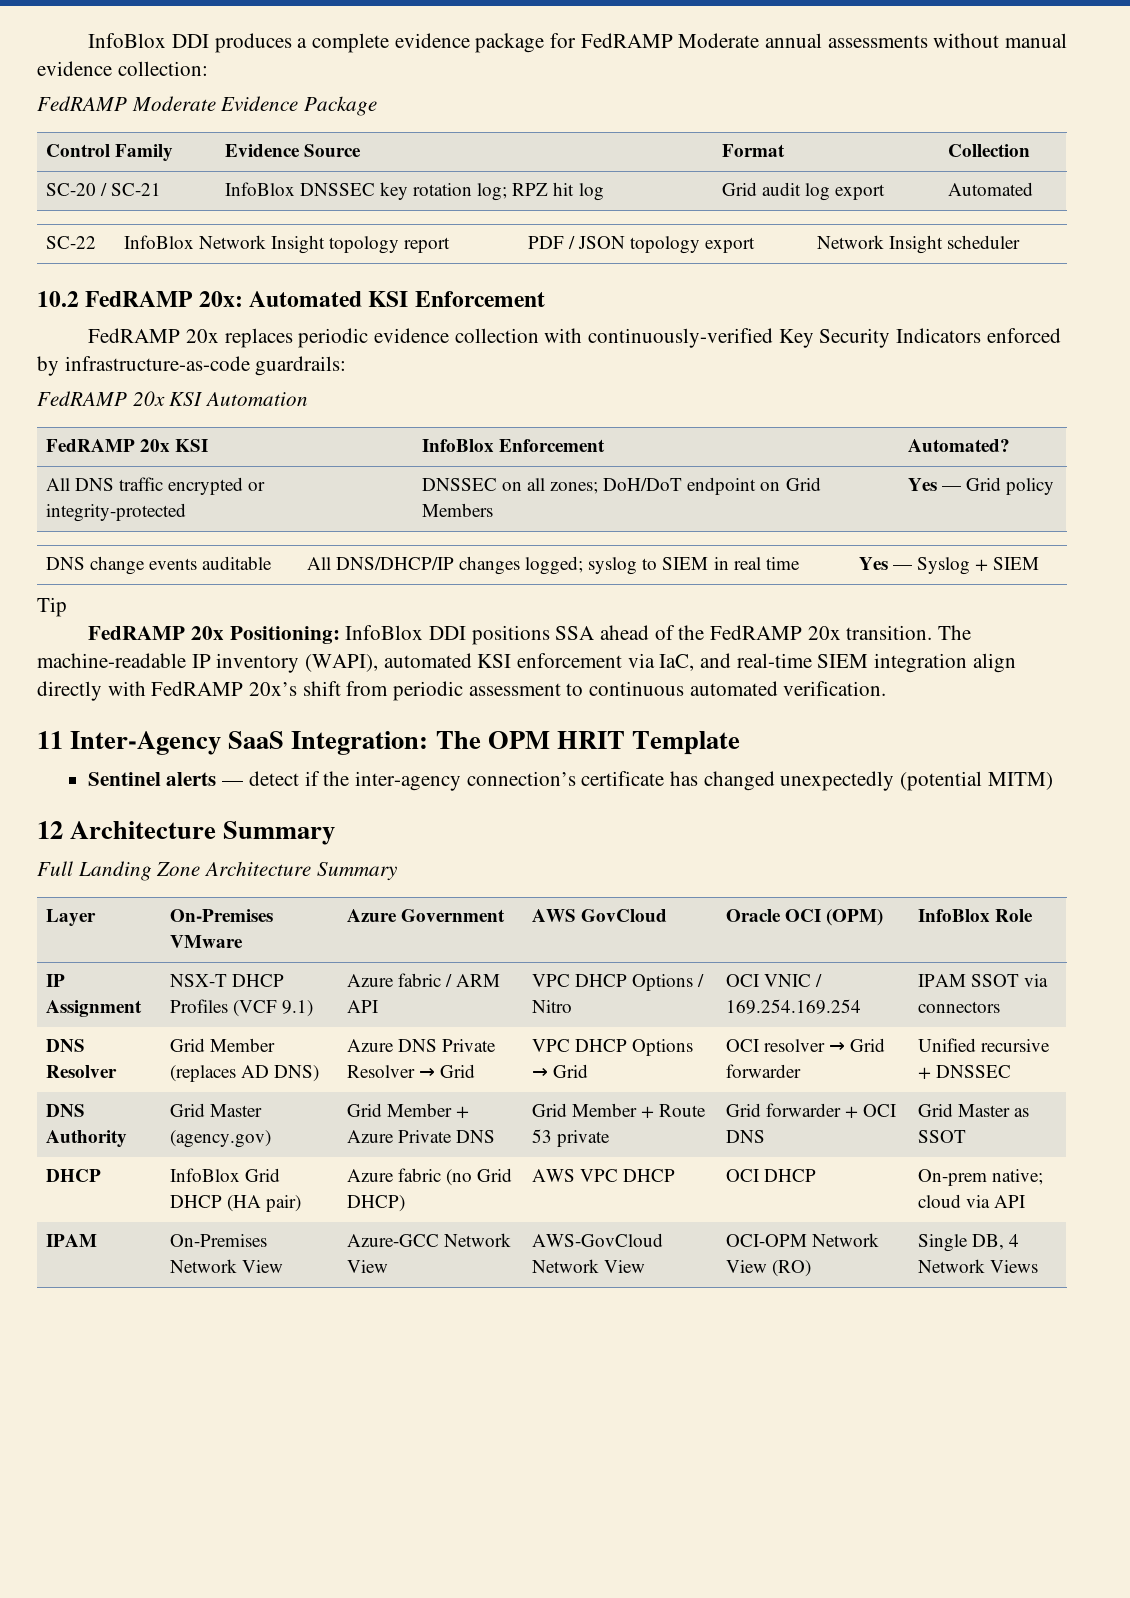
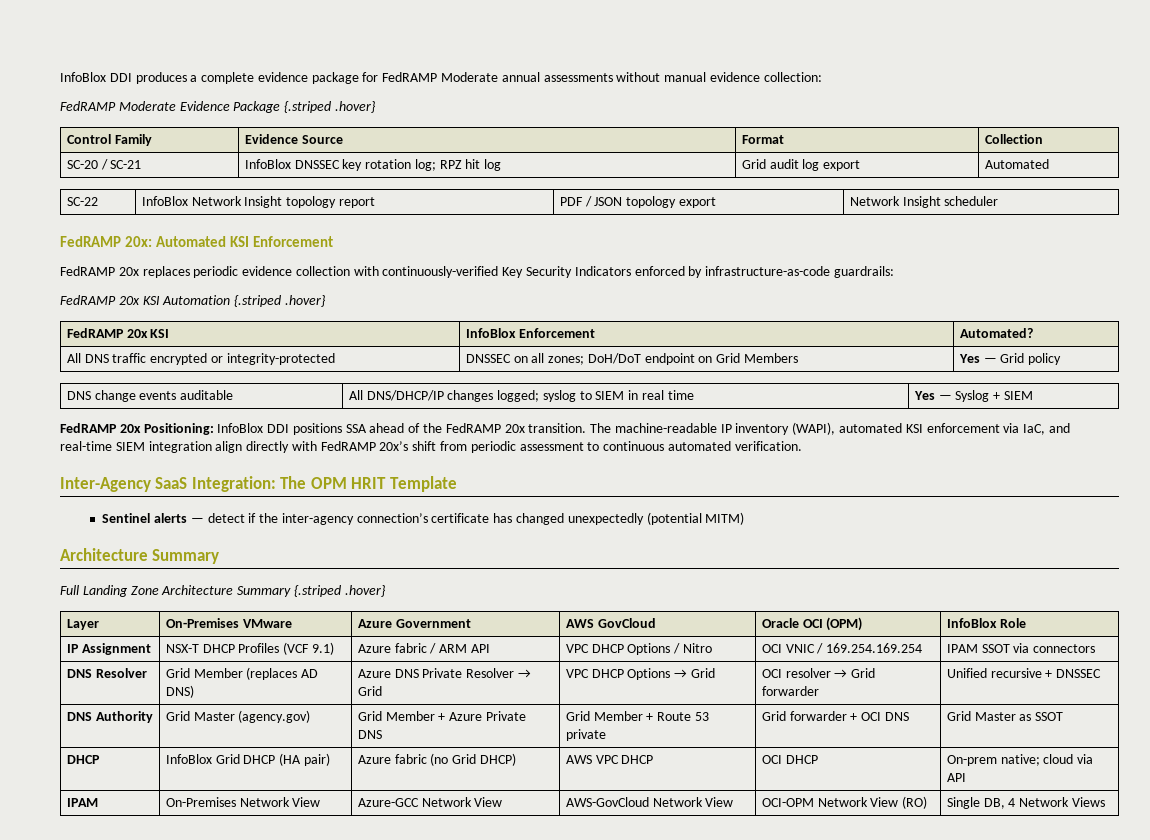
(378, 106) none -> [284,101,375,113] {.striped .hover}
[37,291,79,307] 10.2 -> (999, 201) none
(309, 399) none -> [234,295,325,307] {.striped .hover}
[37,597,67,617] // Tip -> (1033, 395) none
[37,731,63,749] 11 -> (802, 446) none
[37,821,63,839] 12 -> (745, 518) none
(397, 871) none -> [293,585,385,597] {.striped .hover}

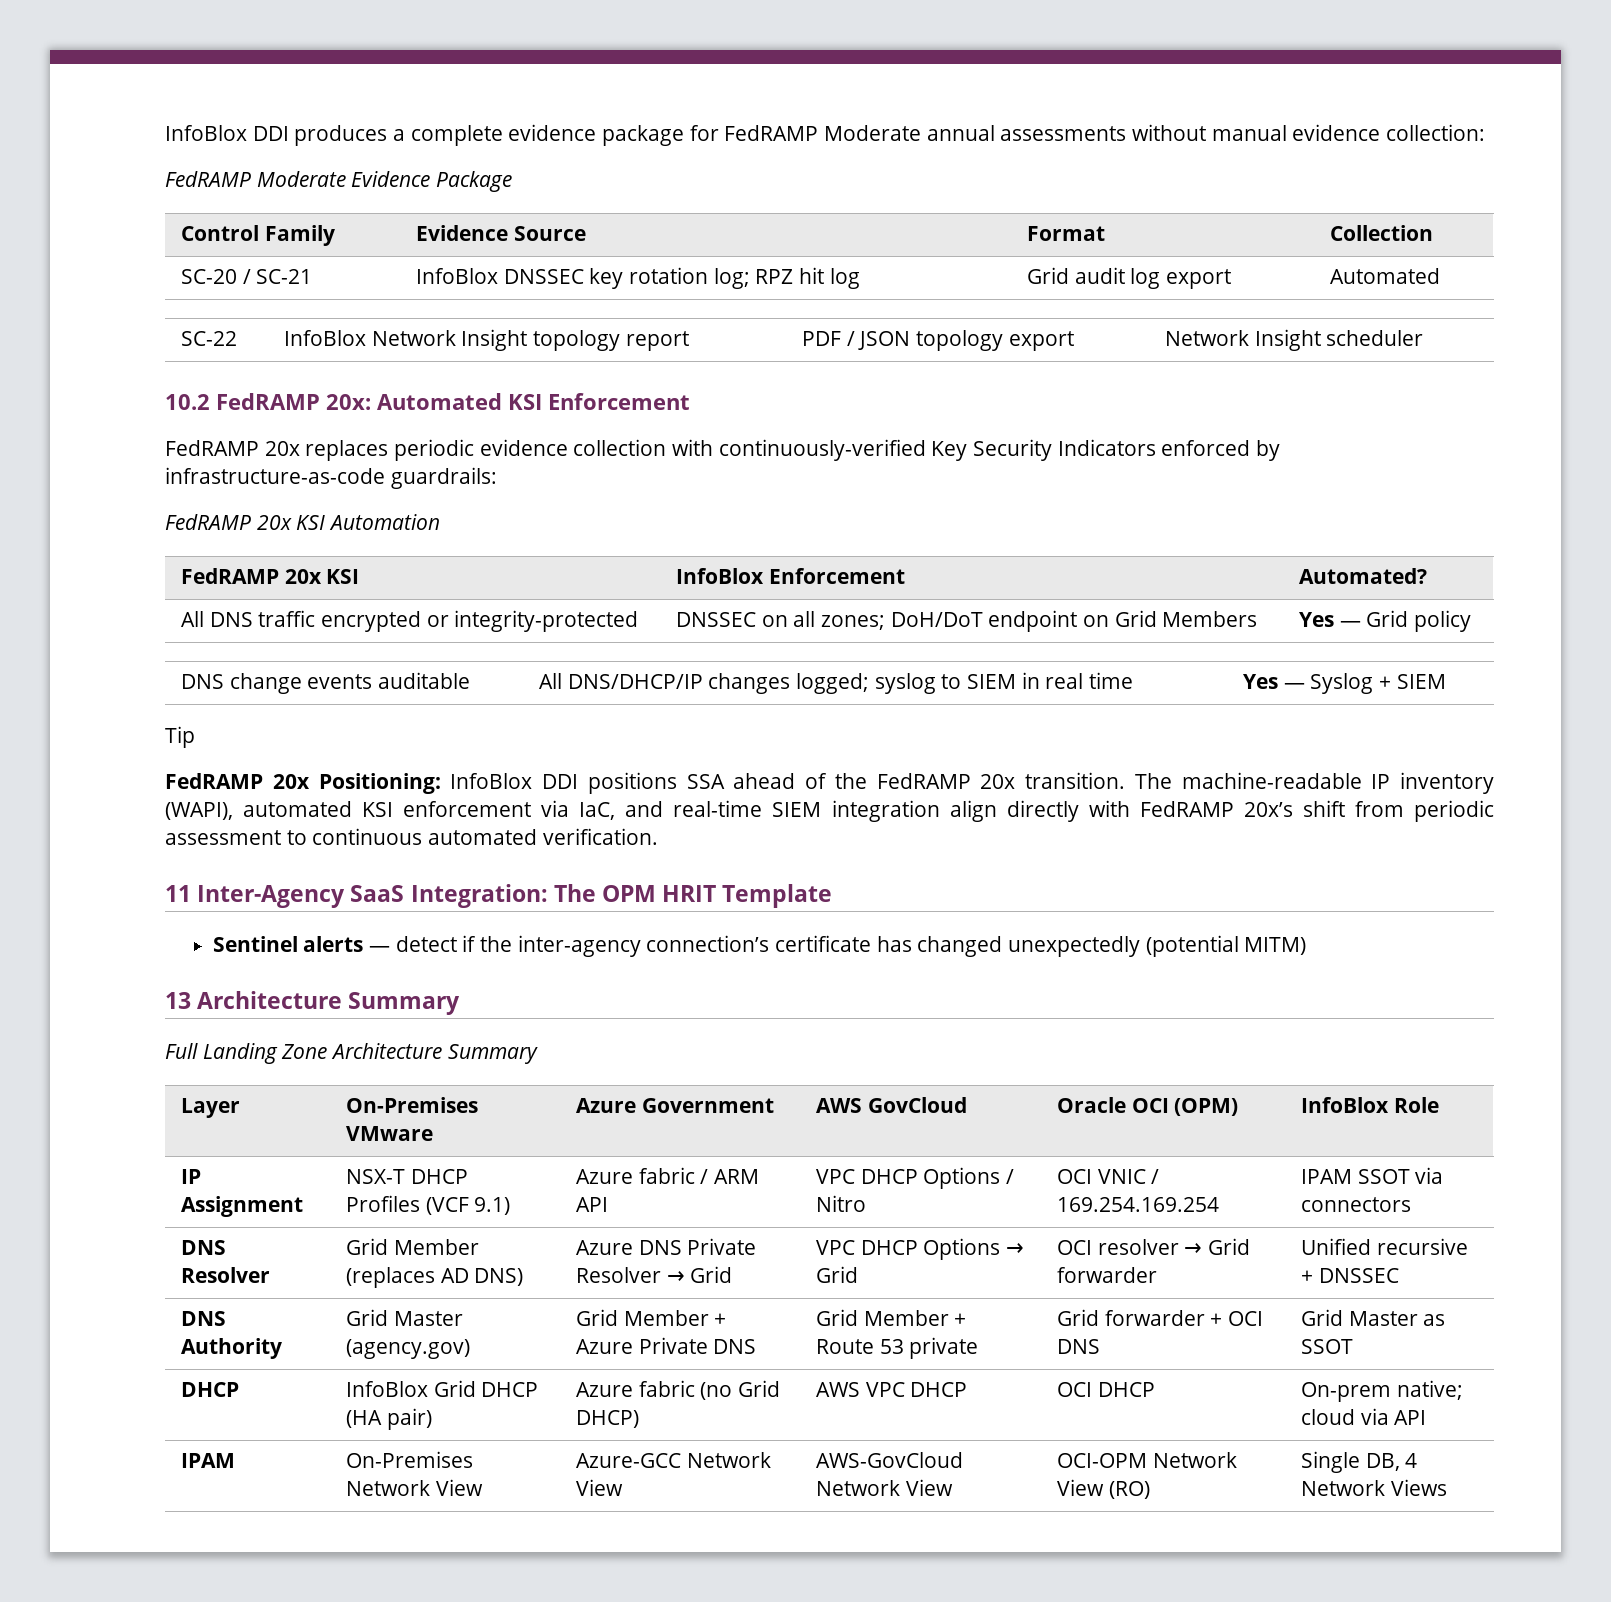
[284,101,375,113] {.striped .hover} -> (513, 181) none
(999, 201) none -> [165,394,210,410] 10.2
[234,295,325,307] {.striped .hover} -> (441, 522) none
(1033, 395) none -> [165,726,195,748] // Tip
(802, 446) none -> [165,885,191,902] 11
(745, 518) none -> [165,992,191,1009] 13
[293,585,385,597] {.striped .hover} -> (538, 1054) none

